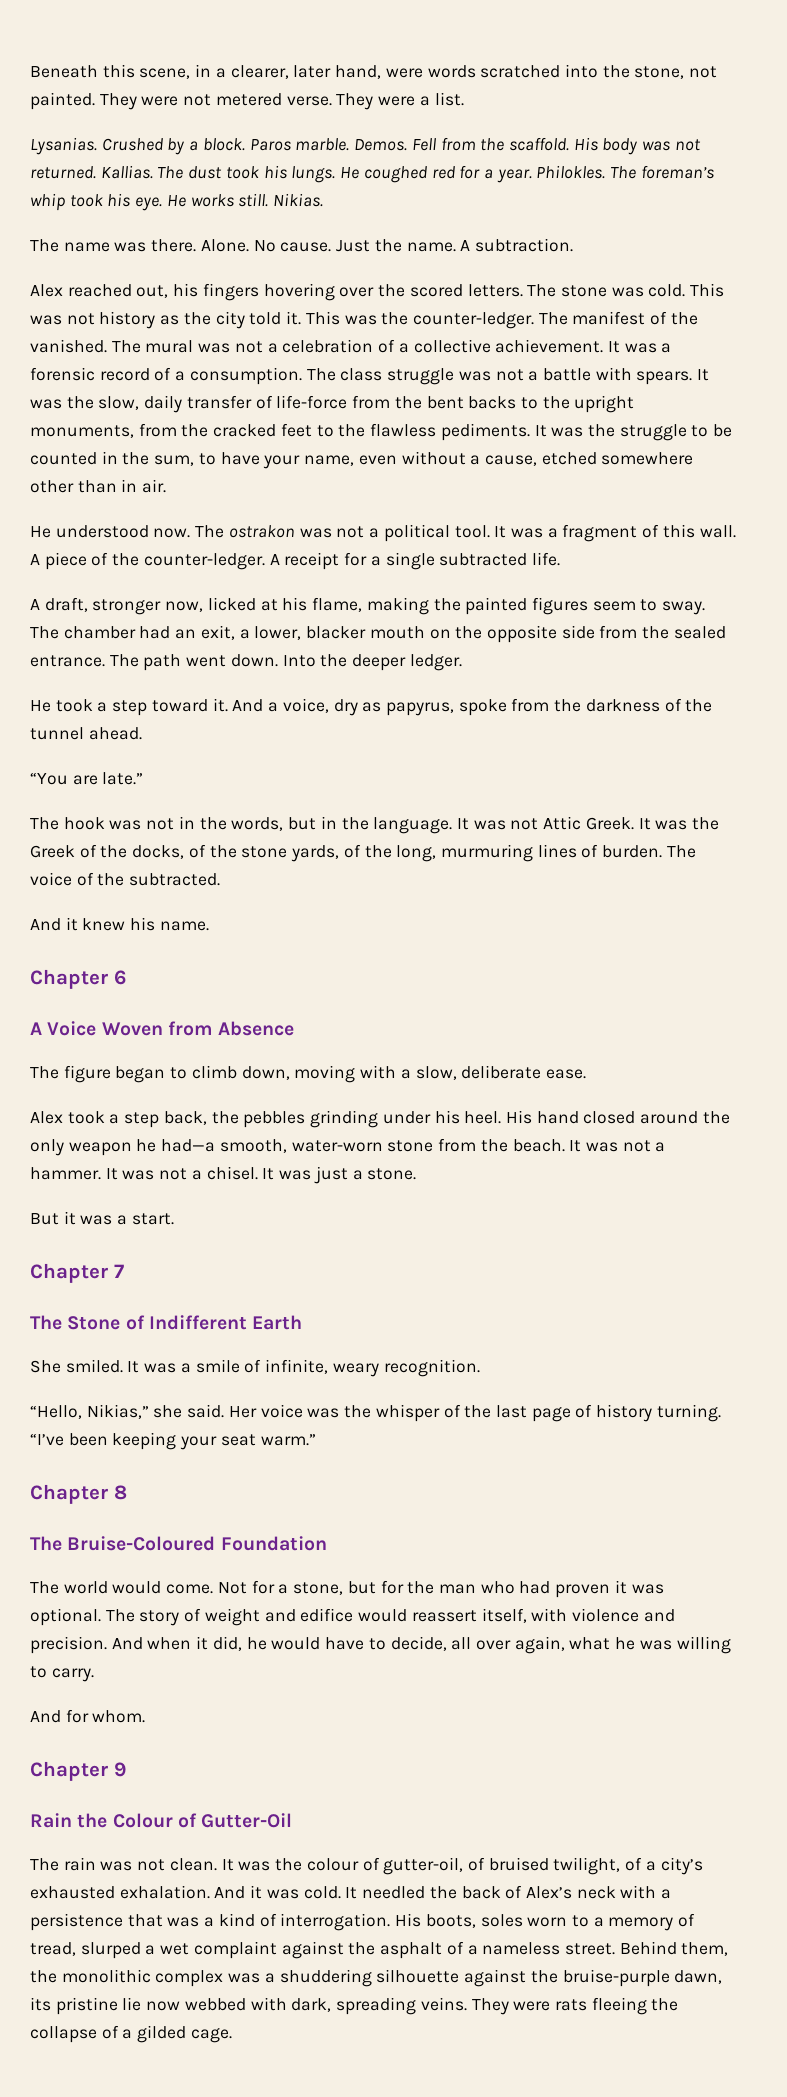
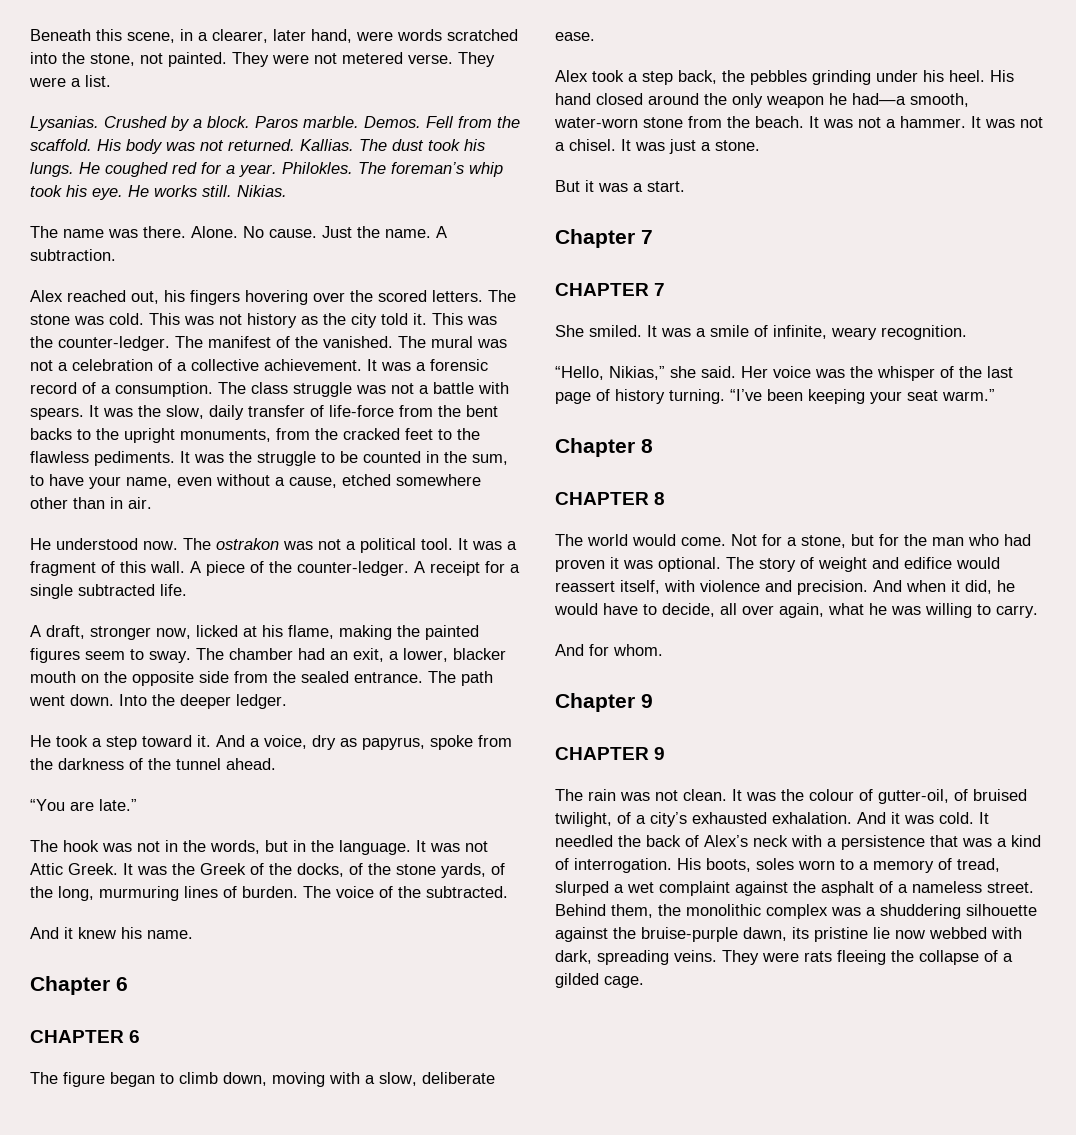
[30,1021,295,1036] A Voice Woven from Absence -> [30,1030,141,1043] CHAPTER 6
[30,1315,303,1330] The Stone of Indifferent Earth -> [555,283,666,296] CHAPTER 7
[30,1536,327,1551] The Bruise-Coloured Foundation -> [555,492,666,505] CHAPTER 8
[30,1813,293,1828] Rain the Colour of Gutter-Oil -> [555,747,666,760] CHAPTER 9

